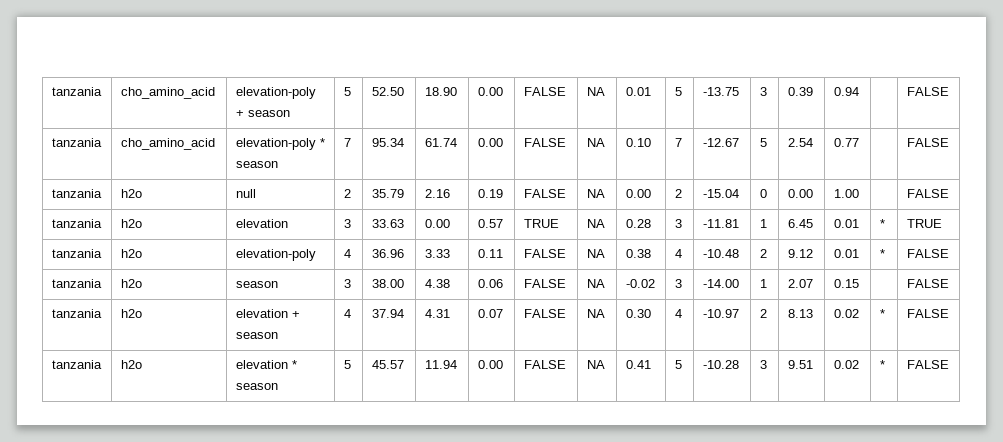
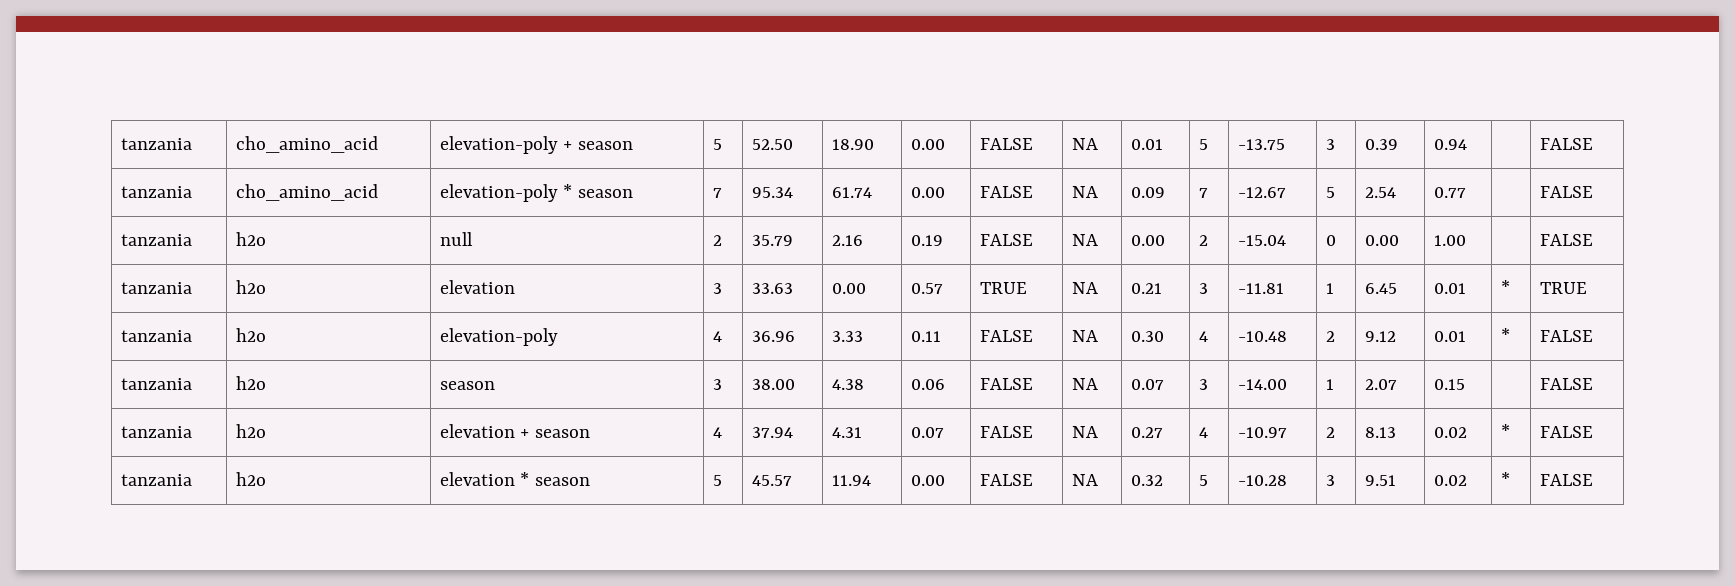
[625,138,651,147] 0.10 -> [1130,187,1165,198] 0.09
[625,219,651,228] 0.28 -> [1130,283,1162,294] 0.21
[625,249,651,258] 0.38 -> [1130,331,1164,342] 0.30
[625,279,655,288] -0.02 -> [1130,379,1164,390] 0.07
[625,309,651,318] 0.30 -> [1130,427,1163,438] 0.27
[625,360,651,369] 0.41 -> [1130,475,1163,486] 0.32

